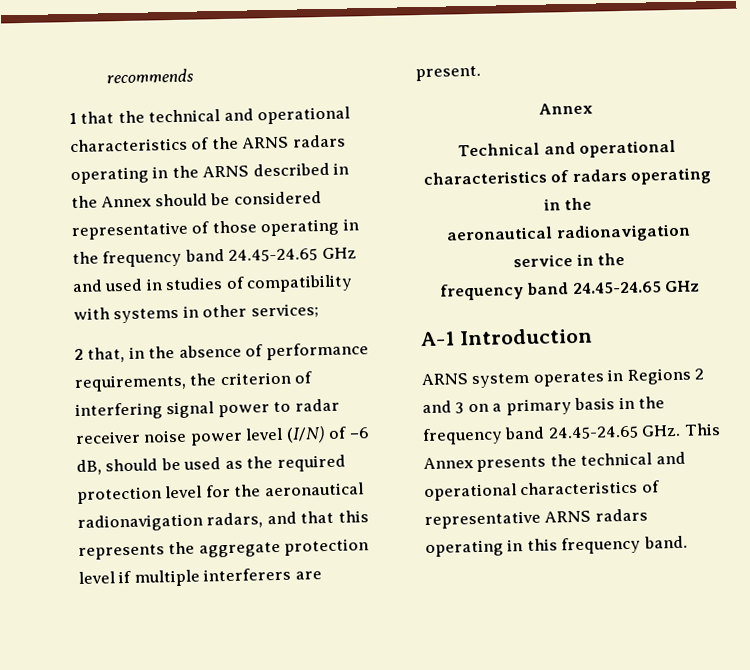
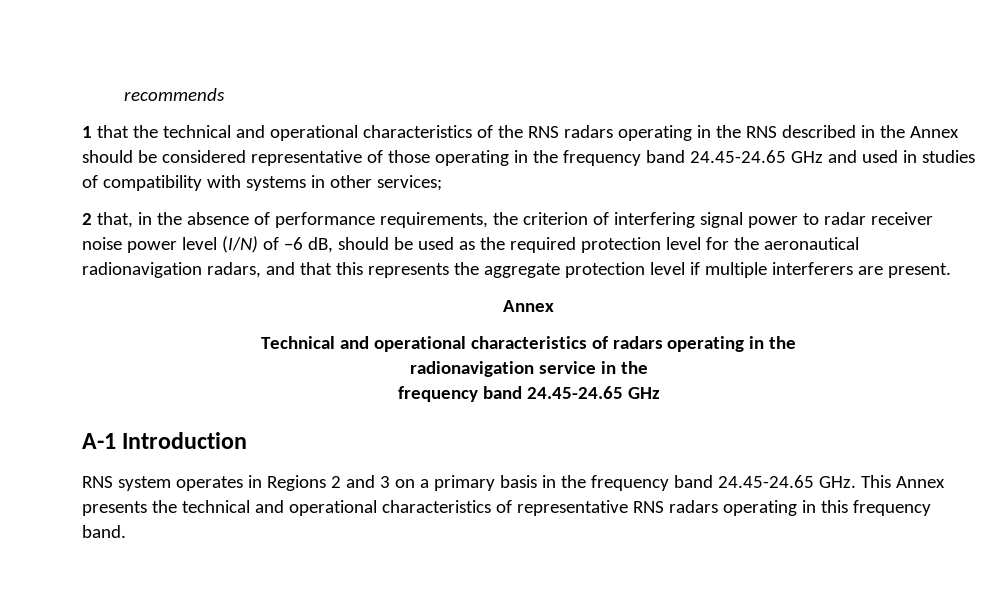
[242,134,346,149] [70,165,250,185] ARNS radars operating in the ARNS -> [527,125,777,141] RNS radars operating in the RNS
[446,226,554,241] aeronautical -> (797, 342) none
[421,373,469,386] ARNS -> [82,476,113,488] RNS
[544,510,592,523] ARNS -> [632,501,664,513] RNS

